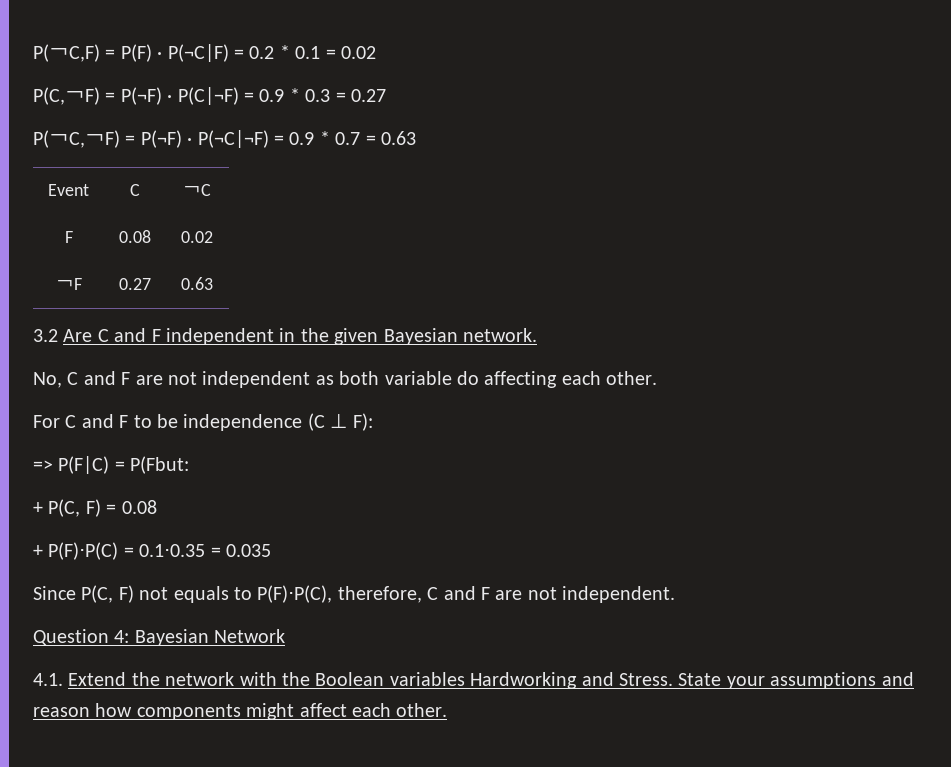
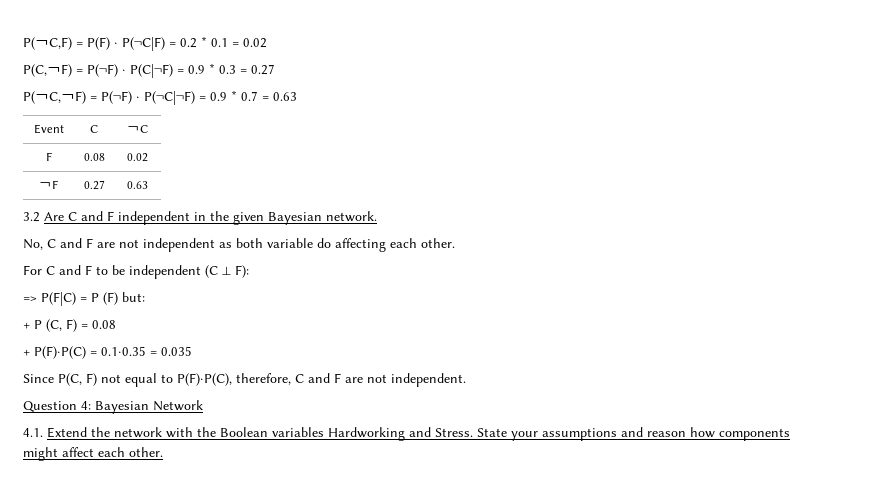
[183,414,303,431] independence -> [129,265,201,279] independent
[130,456,190,474] [33,499,81,517] P(Fbut: // + P(C, -> [91,292,145,305] [23,319,62,332] P (F) but: // + P (C,
[173,586,229,603] equals -> [125,373,157,387] equal

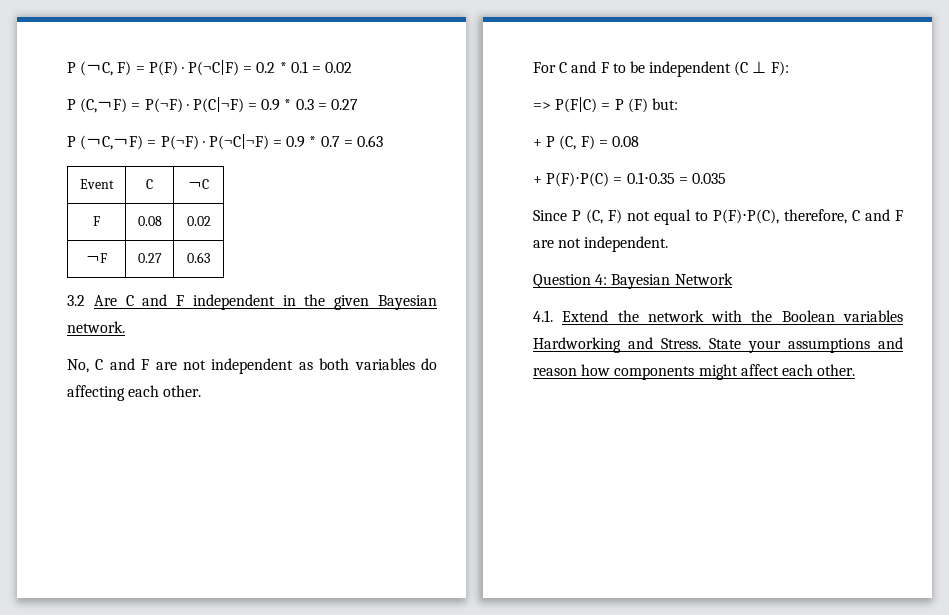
[23,37,72,50] P(￢C,F) -> [67,61,132,76] P (￢C, F)
[23,64,47,77] P(C, -> [67,98,98,113] P (C,
[23,91,35,104] P( -> [67,135,87,150] P (
[267,238,313,248] variable -> [354,358,415,370] variables
[58,373,82,386] P(C, -> [572,209,603,224] P (C,

